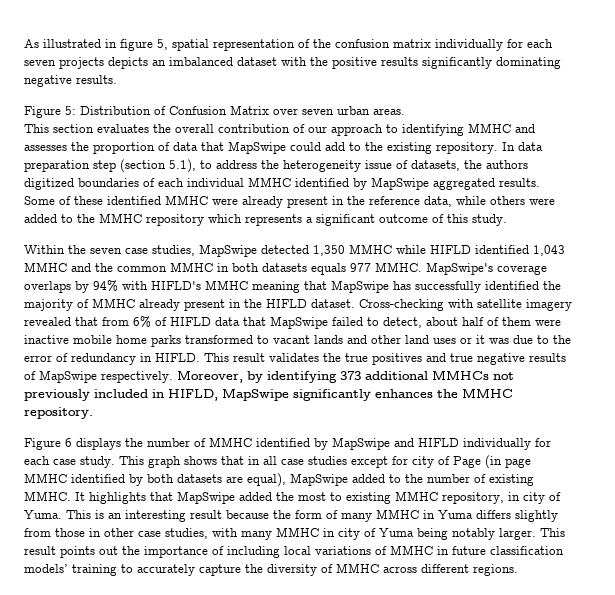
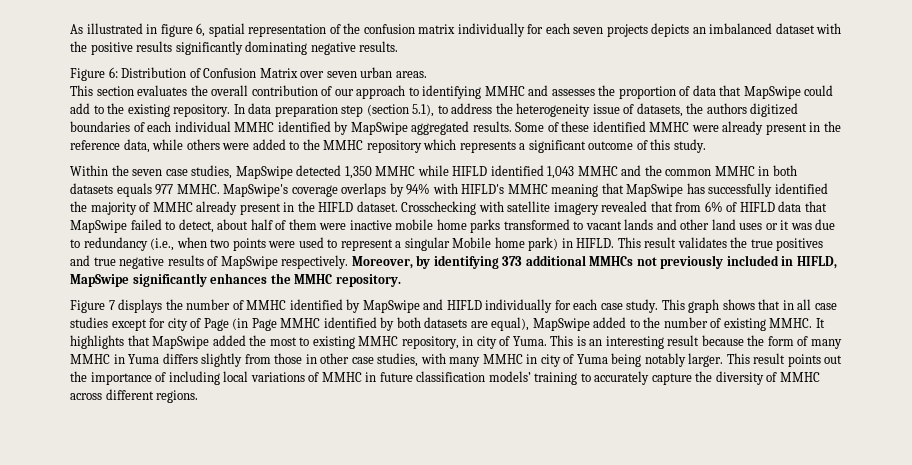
[157,39,168,50] 5, -> [196,23,206,37] 6,
[65,106,76,115] 5: -> [108,67,118,78] 6:
[359,299,444,311] Cross-checking -> [401,201,477,215] Crosschecking
[553,335,571,344] [24,353,136,365] the error of redundancy -> [83,237,559,251] redundancy (i.e., when two points were used to represent a singular Mobile home park)
[65,438,72,447] 6 -> [108,300,115,310] 7
[505,458,531,468] page -> [251,318,277,331] Page

